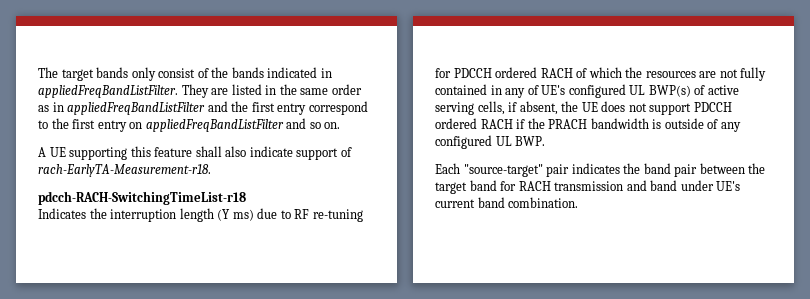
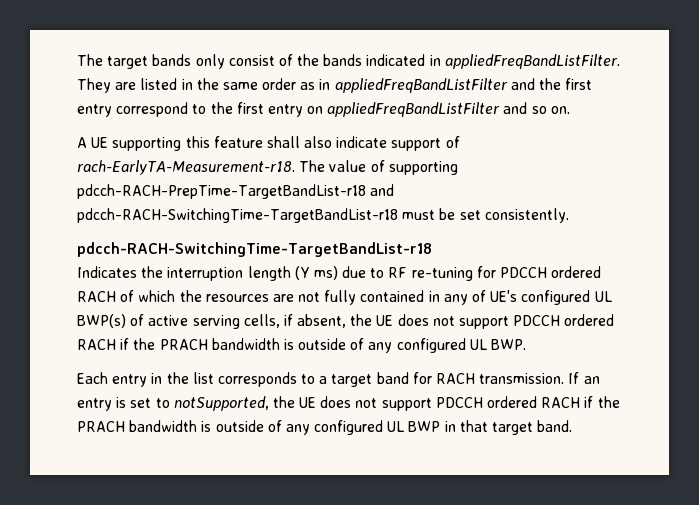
[38,191,246,205] // pdcch-RACH-SwitchingTimeList-r18 -> [299,160,458,175] [77,184,395,199] [77,208,569,223] [77,242,432,257] The value of supporting pdcch-RACH-PrepTime-TargetBandList-r18 and pdcch-RACH-SwitchingTime-TargetBandList-r18 must be set consistently. // pdcch-RACH-SwitchingTime-TargetBandList-r18
[463,163,766,177] [435,180,741,194] [435,197,579,208] "source-target" pair indicates the band pair between the target band for RACH transmission and band under UE's current band combination. -> [112,372,600,387] [77,396,620,411] [77,420,573,435] entry in the list corresponds to a target band for RACH transmission. If an entry is set to notSupported, the UE does not support PDCCH ordered RACH if the PRACH bandwidth is outside of any configured UL BWP in that target band.

